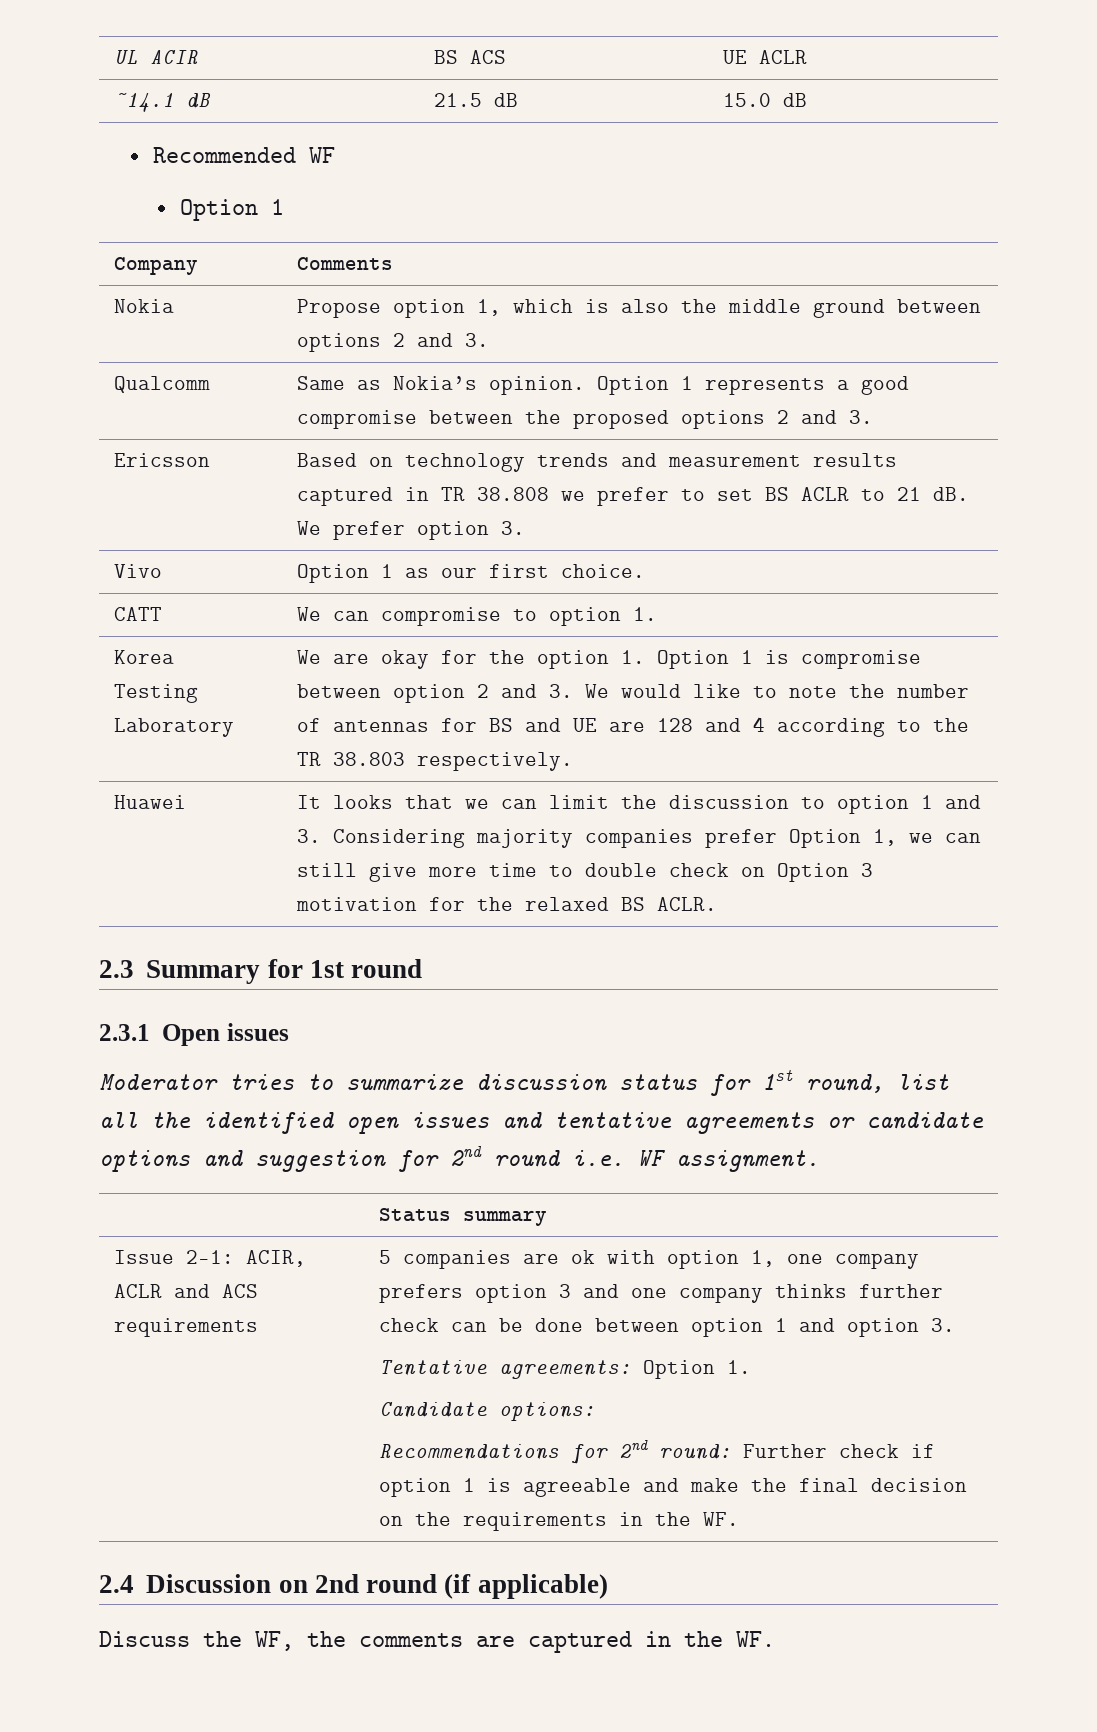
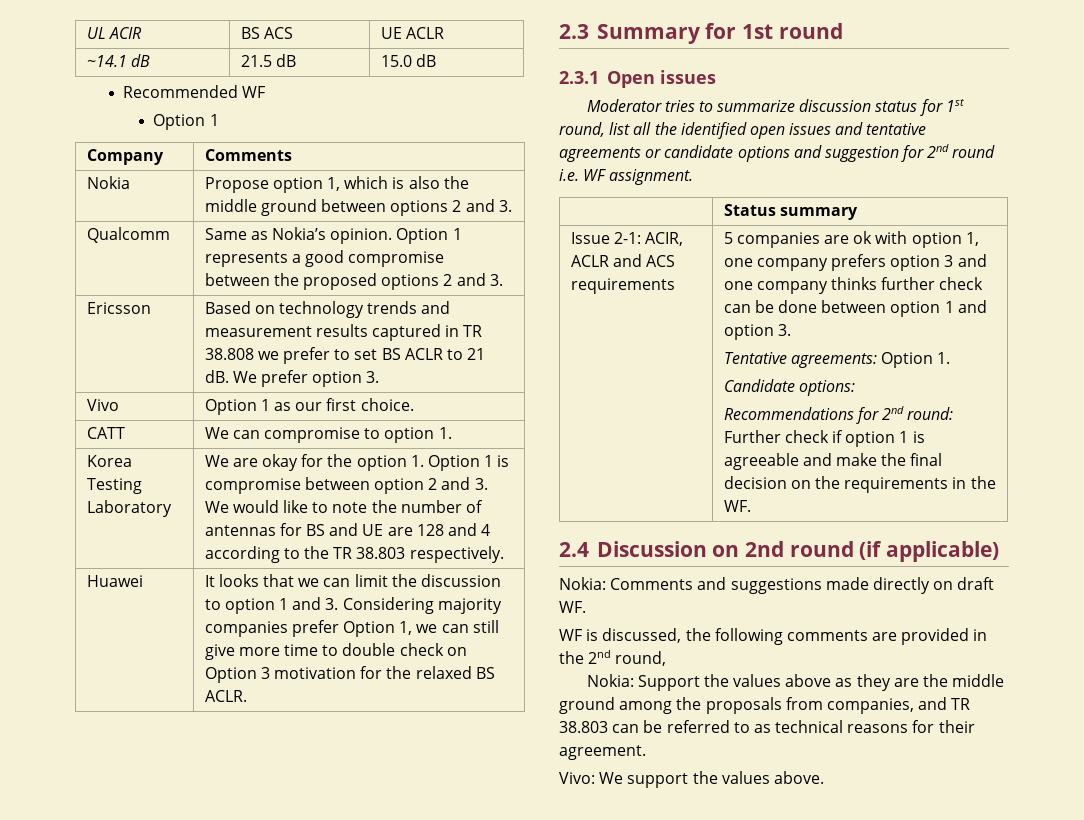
[99,1631,346,1651] Discuss the WF, the -> [559,577,995,594] [559,601,586,613] [559,628,783,645] Nokia: Comments and suggestions made directly on draft WF. // WF is discussed, the following
[528,1631,775,1653] captured in the WF. -> [901,628,988,645] [559,650,667,666] [586,674,1005,691] [559,697,971,714] [559,720,975,733] [559,745,646,760] [559,771,824,788] provided in the 2nd round, // Nokia: Support the values above as they are the middle ground among the proposals from companies, and TR 38.803 can be referred to as technical reasons for their agreement. // Vivo: We support the values above.

